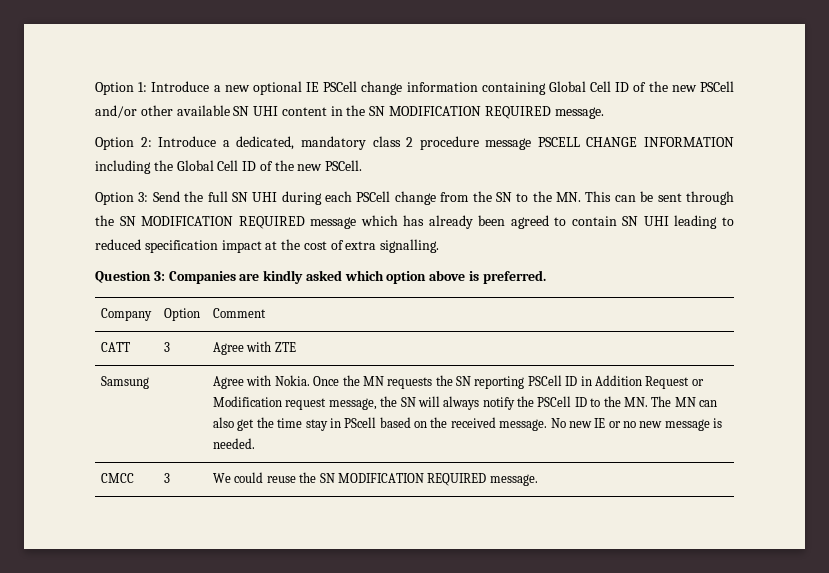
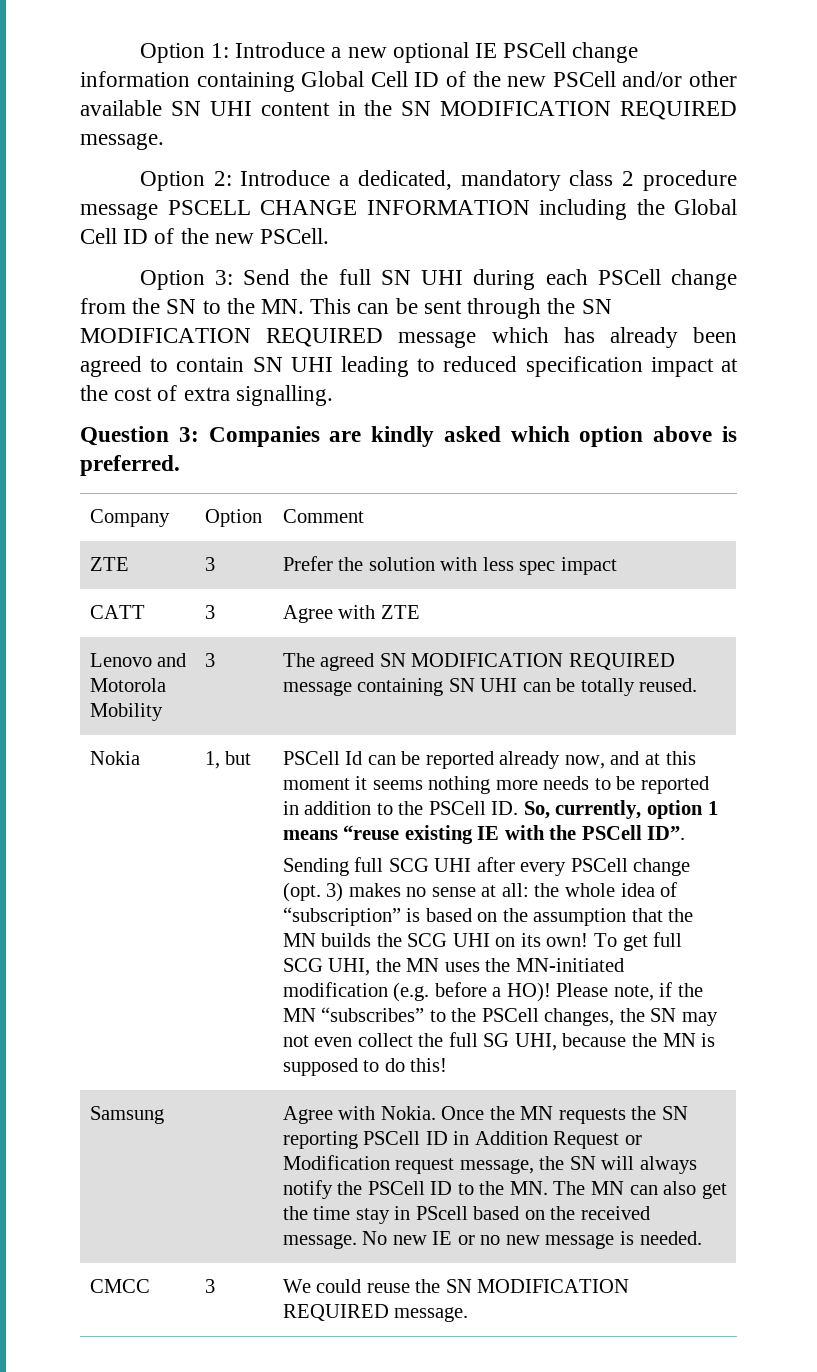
(267, 313) none -> [89,557,129,571] [204,557,215,571] [282,556,617,575] // ZTE | 3 | Prefer the solution with less spec impact
(296, 347) none -> [89,653,187,667] [89,678,166,692] [89,703,163,721] [204,653,215,667] [282,653,675,671] [282,678,698,696] [89,751,140,765] [204,751,252,769] [282,751,696,769] [282,776,709,794] [282,800,718,819] [282,825,686,844] [282,857,691,876] [282,882,678,902] [282,907,694,926] [282,932,683,951] [282,958,624,976] [282,982,703,1002] [282,1007,718,1026] [282,1032,716,1051] [282,1058,448,1076] // Lenovo and Motorola Mobility | 3 | The agreed SN MODIFICATION REQUIRED message containing SN UHI can be totally reused. // Nokia | 1, but | PSCell Id can be reported already now, and at this moment it seems nothing more needs to be reported in addition to the PSCell ID. So, currently, option 1 means “reuse existing IE with the PSCell ID”. // Sending full SCG UHI after every PSCell change (opt. 3) makes no sense at all: the whole idea of “subscription” is based on the assumption that the MN builds the SCG UHI on its own! To get full SCG UHI, the MN uses the MN-initiated modification (e.g. before a HO)! Please note, if the MN “subscribes” to the PSCell changes, the SN may not even collect the full SG UHI, because the MN is supposed to do this!

